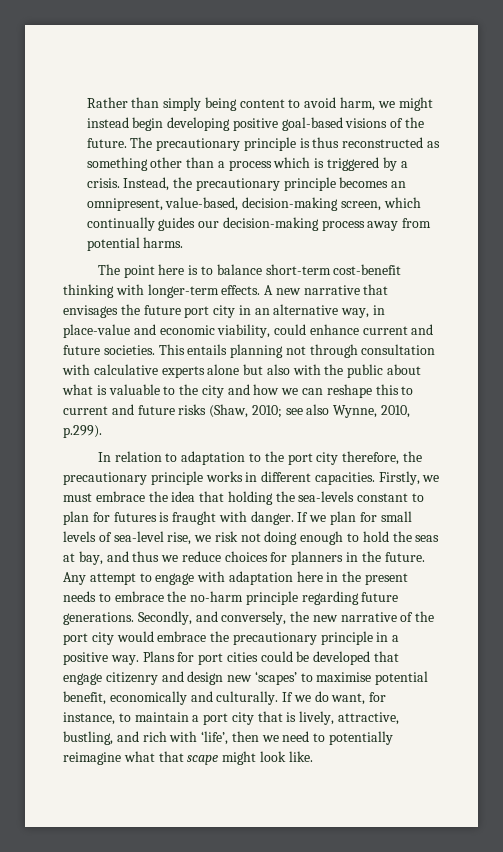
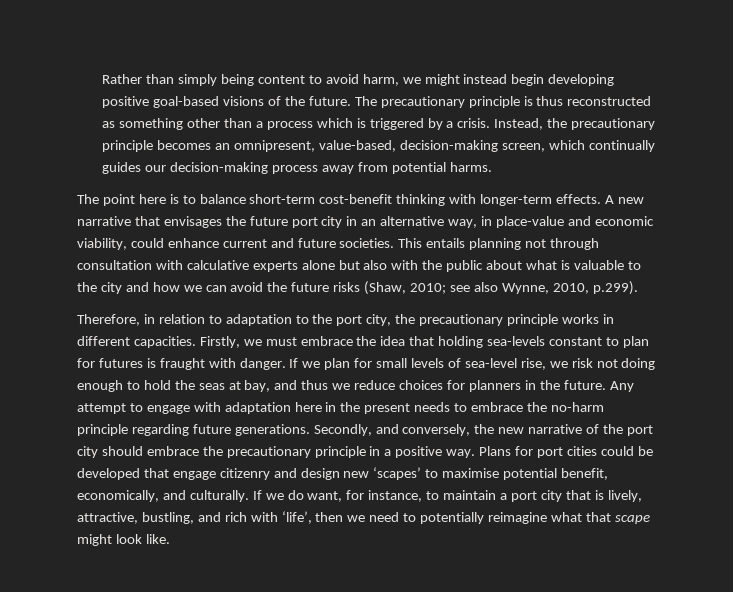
[326,384,414,398] [63,404,134,415] reshape this to current and -> [230,282,288,292] avoid the
[97,452,111,462] In -> [77,314,155,326] Therefore, in
[316,451,400,465] city therefore, -> [366,314,392,326] city,
[275,491,295,502] the -> (484, 342) none
[116,631,154,642] would -> [101,446,143,456] should
[109,691,187,705] economically -> [77,490,159,502] economically,

